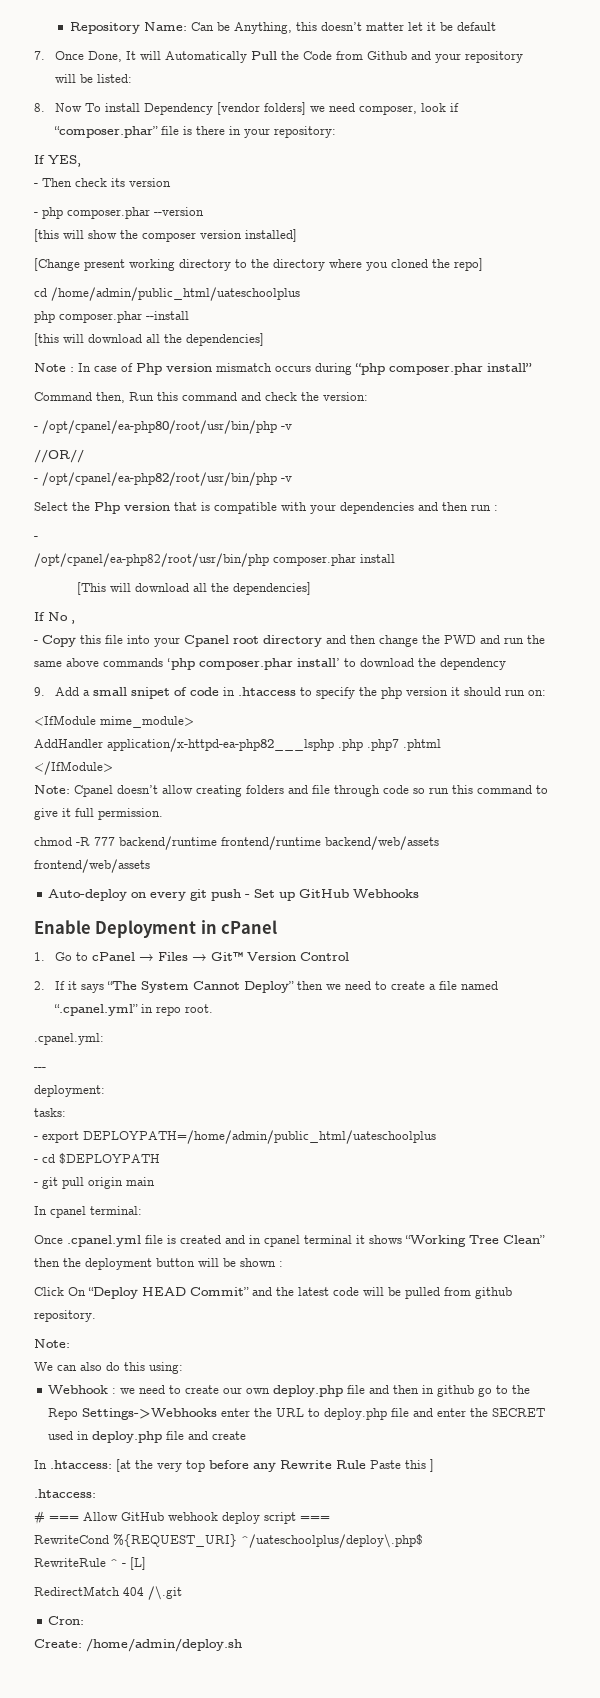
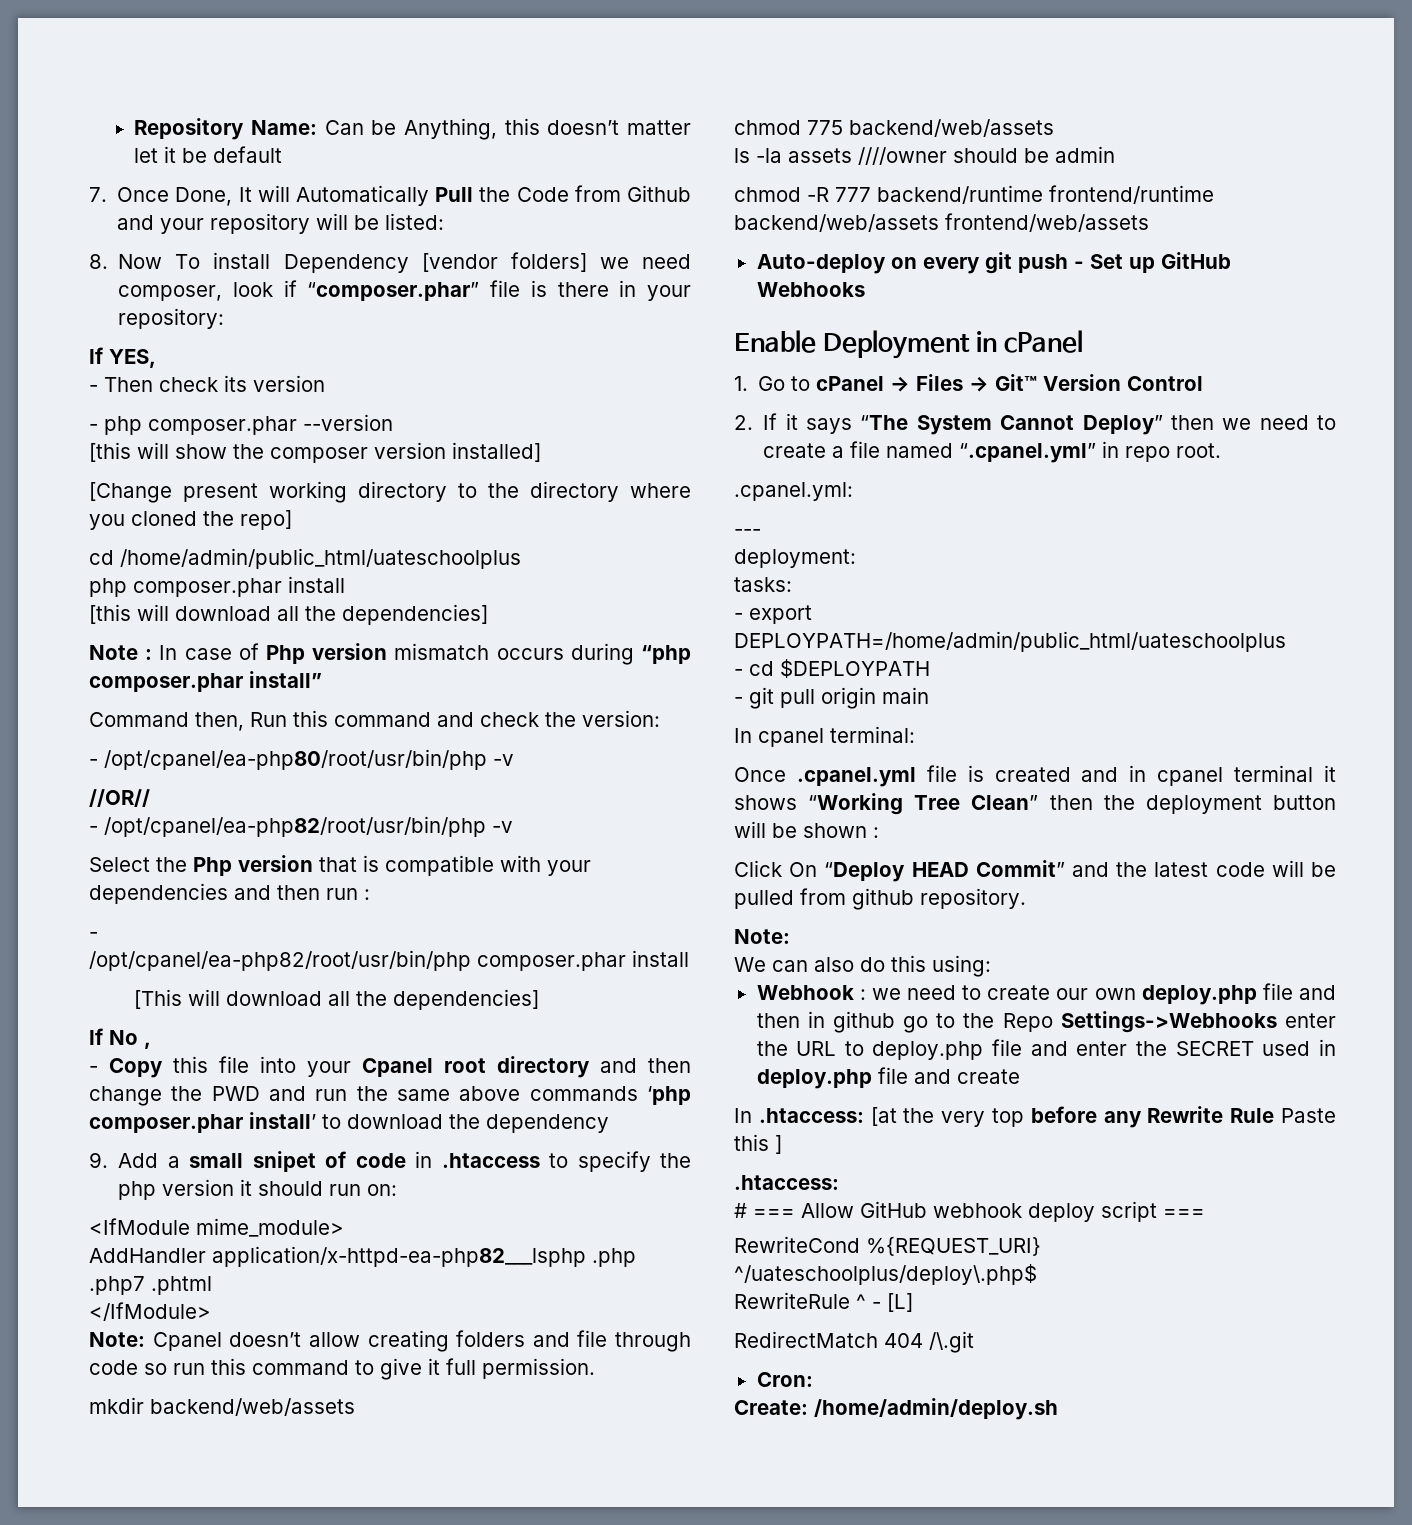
[146,311,189,320] --install -> [288,576,345,593] install
(163, 814) none -> [89,1397,355,1416] [734,119,1054,137] [734,146,1115,165] // mkdir backend/web/assets // chmod 775 backend/web/assets // ls -la assets ////owner should be admin

